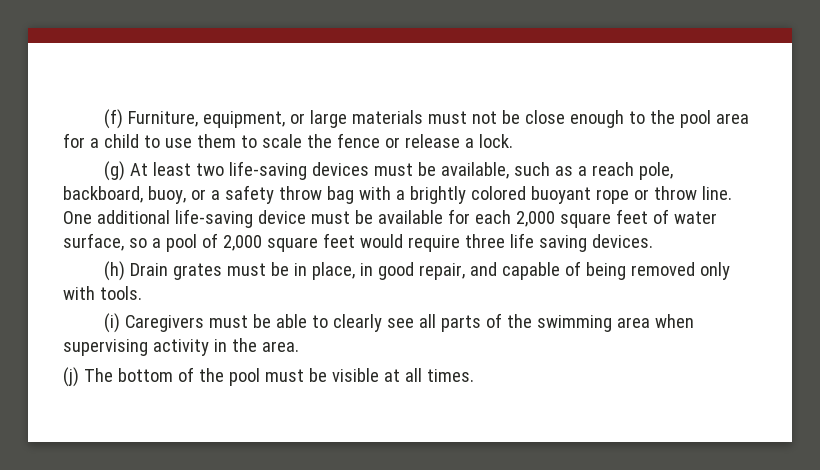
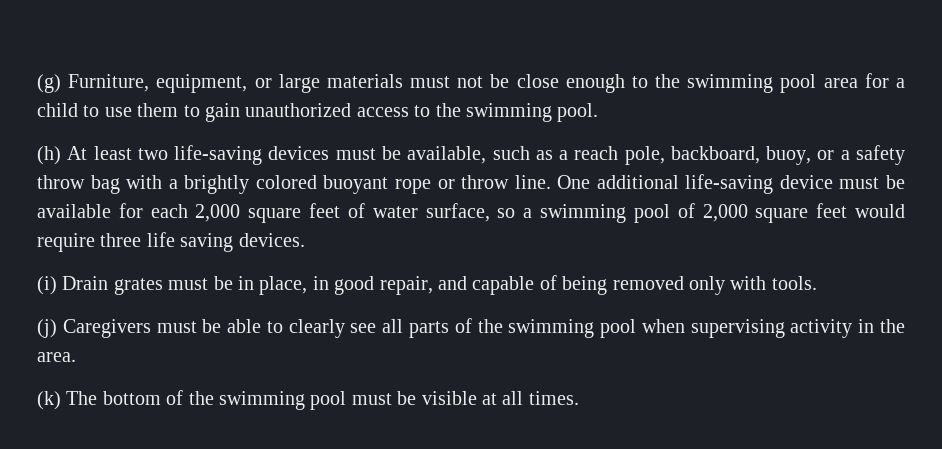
[104,109,124,129] (f) -> [37,74,61,93] (g)
(676, 117) none -> [687,74,774,93] swimming
[261,133,513,148] [104,161,126,181] scale the fence or release a lock. // (g) -> [205,103,599,122] [37,146,61,165] gain unauthorized access to the swimming pool. // (h)
(161, 243) none -> [540,204,627,223] swimming
[104,261,126,281] (h) -> [37,276,57,295] (i)
[104,313,121,333] (i) -> [37,319,57,338] (j)
[617,317,651,328] area -> [600,319,637,338] pool
[63,367,79,387] (j) -> [37,391,61,410] (k)
(224, 375) none -> [219,391,305,410] swimming

